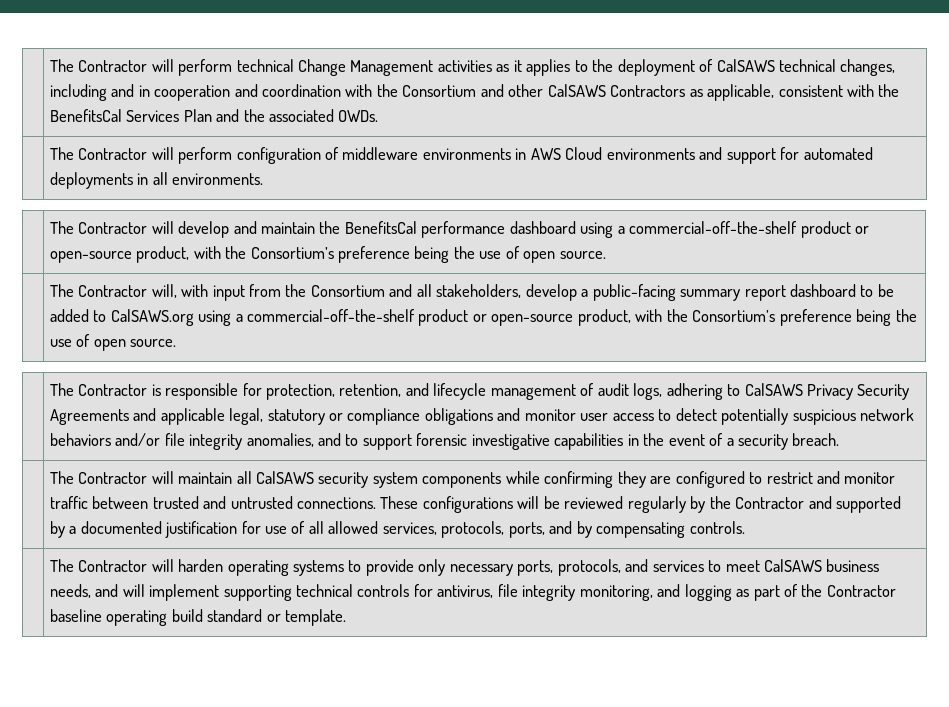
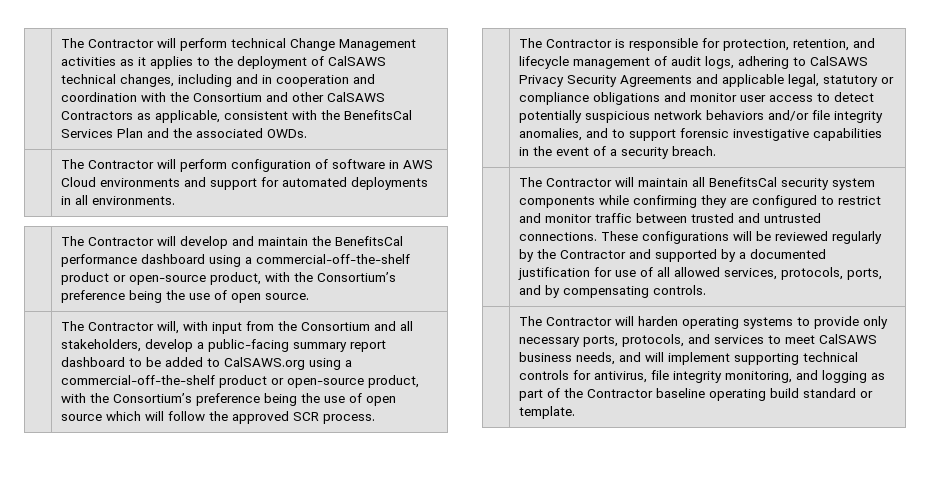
[342,147,511,160] middleware environments -> [332,159,386,169] software
[130,339,177,347] source. -> [61,411,376,424] source which will follow the approved SCR process.
[256,471,315,484] CalSAWS -> [709,177,778,187] BenefitsCal

